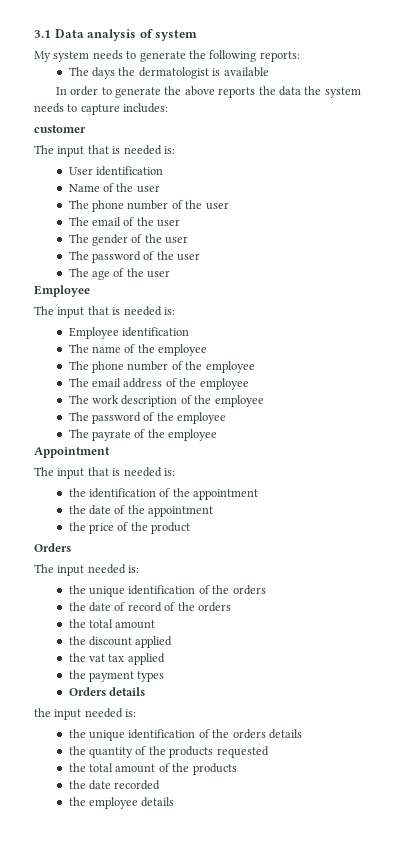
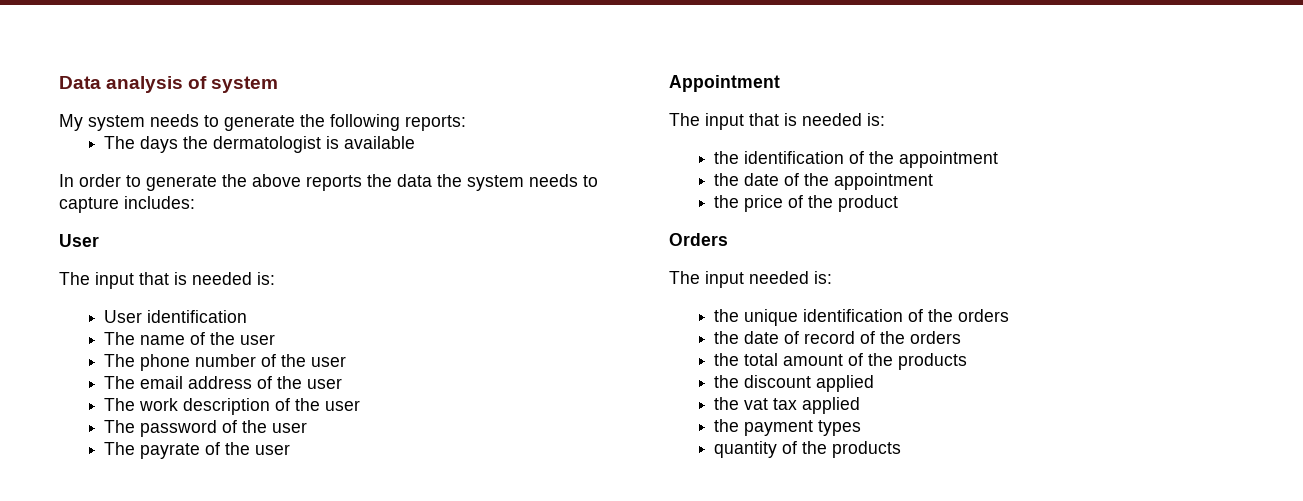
[34,30,51,38] 3.1 -> (59, 82) none
[34,125,86,133] customer -> [59,234,99,247] User
[68,184,100,192] Name -> [104,332,186,345] The name
[123,217,181,227] [68,234,129,246] of the user // The gender -> [188,376,343,389] [104,398,271,415] address of the user // The work description
[92,268,171,280] [34,285,90,297] [34,306,175,318] [68,327,190,339] [68,344,208,356] [68,361,255,373] [68,378,249,390] [68,395,264,407] [68,412,227,424] [68,429,218,441] age of the user // Employee // The input that is needed is: // Employee identification // The name of the employee // The phone number of the employee // The email address of the employee // The work description of the employee // The password of the employee // The payrate of the employee -> [140,442,291,459] payrate of the user
(156, 624) none -> [848,353,968,370] of the products
[68,687,146,696] [34,708,137,720] [68,729,302,741] [68,746,269,758] [68,763,237,775] [68,780,161,790] [68,797,175,809] Orders details // the input needed is: // the unique identification of the orders details // the quantity of the products requested // the total amount of the products // the date recorded // the employee details -> [714,441,902,458] quantity of the products

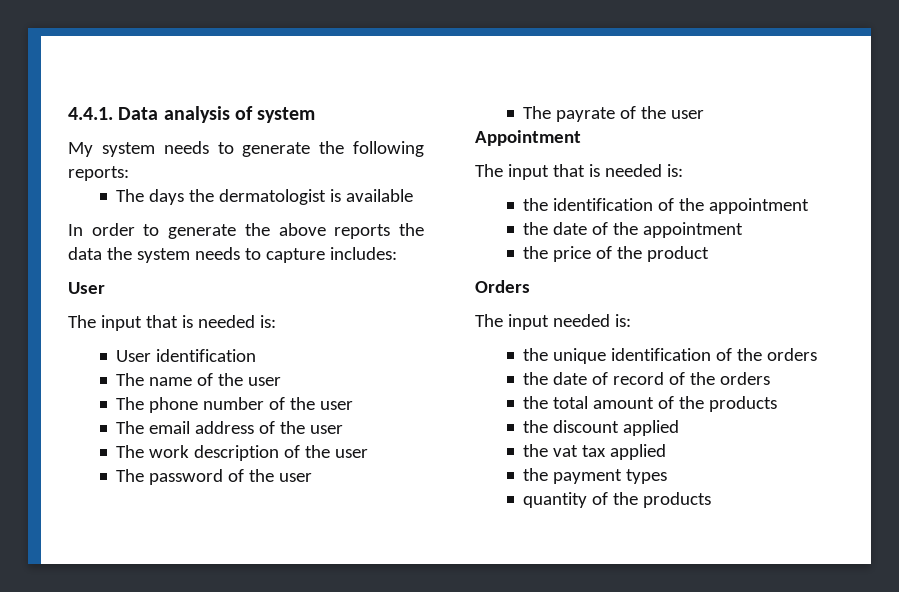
(59, 82) none -> [68,107,113,120] 4.4.1.

